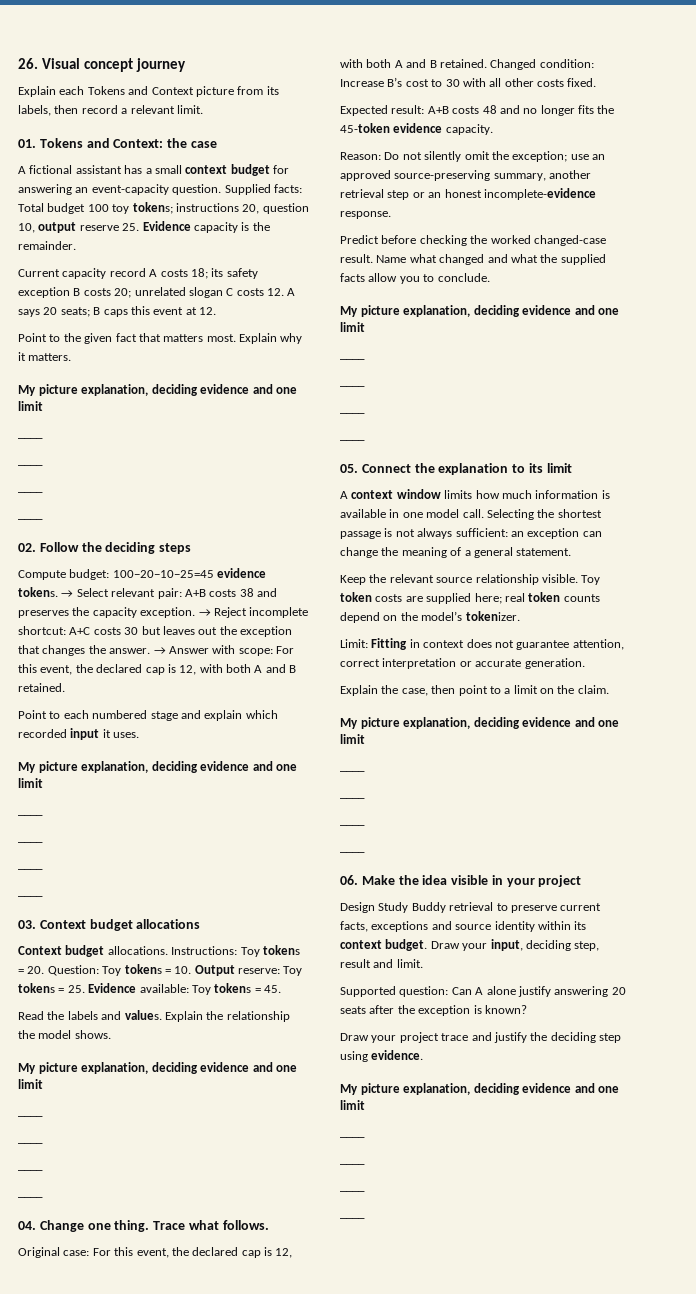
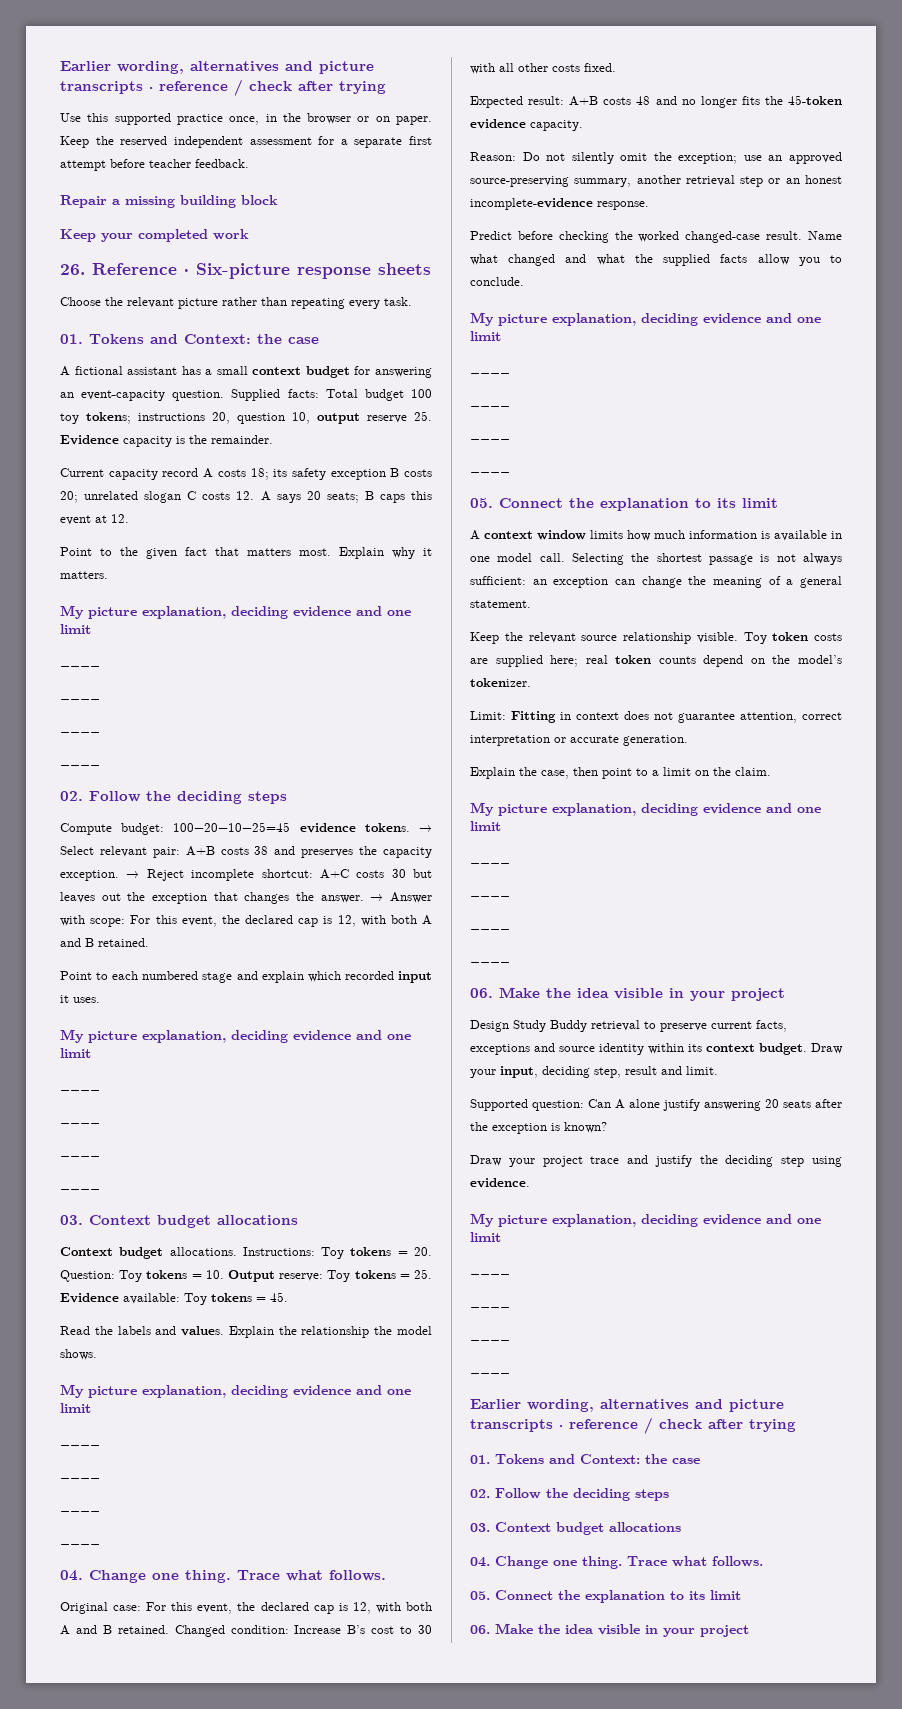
[18,58,186,72] [18,86,279,97] [18,105,203,116] 26. Visual concept journey // Explain each Tokens and Context picture from its labels, then record a relevant limit. -> [60,61,374,74] [60,79,386,96] [60,113,433,125] [60,136,432,148] [60,159,249,171] [60,195,278,208] [60,229,249,242] [60,263,431,279] [60,297,412,309] Earlier wording, alternatives and picture transcripts · reference / check after trying // Use this supported practice once, in the browser or on paper. Keep the reserved independent assessment for a separate first attempt before teacher feedback. // Repair a missing building block // Keep your completed work // 26. Reference · Six-picture response sheets // Choose the relevant picture rather than repeating every task.
(365, 1218) none -> [470,1399,784,1412] [470,1417,796,1434] [470,1454,700,1464] [470,1488,669,1501] [470,1522,681,1535] [470,1556,763,1569] [470,1590,741,1603] [470,1623,749,1637] // Earlier wording, alternatives and picture transcripts · reference / check after trying // 01. Tokens and Context: the case // 02. Follow the deciding steps // 03. Context budget allocations // 04. Change one thing. Trace what follows. // 05. Connect the explanation to its limit // 06. Make the idea visible in your project

